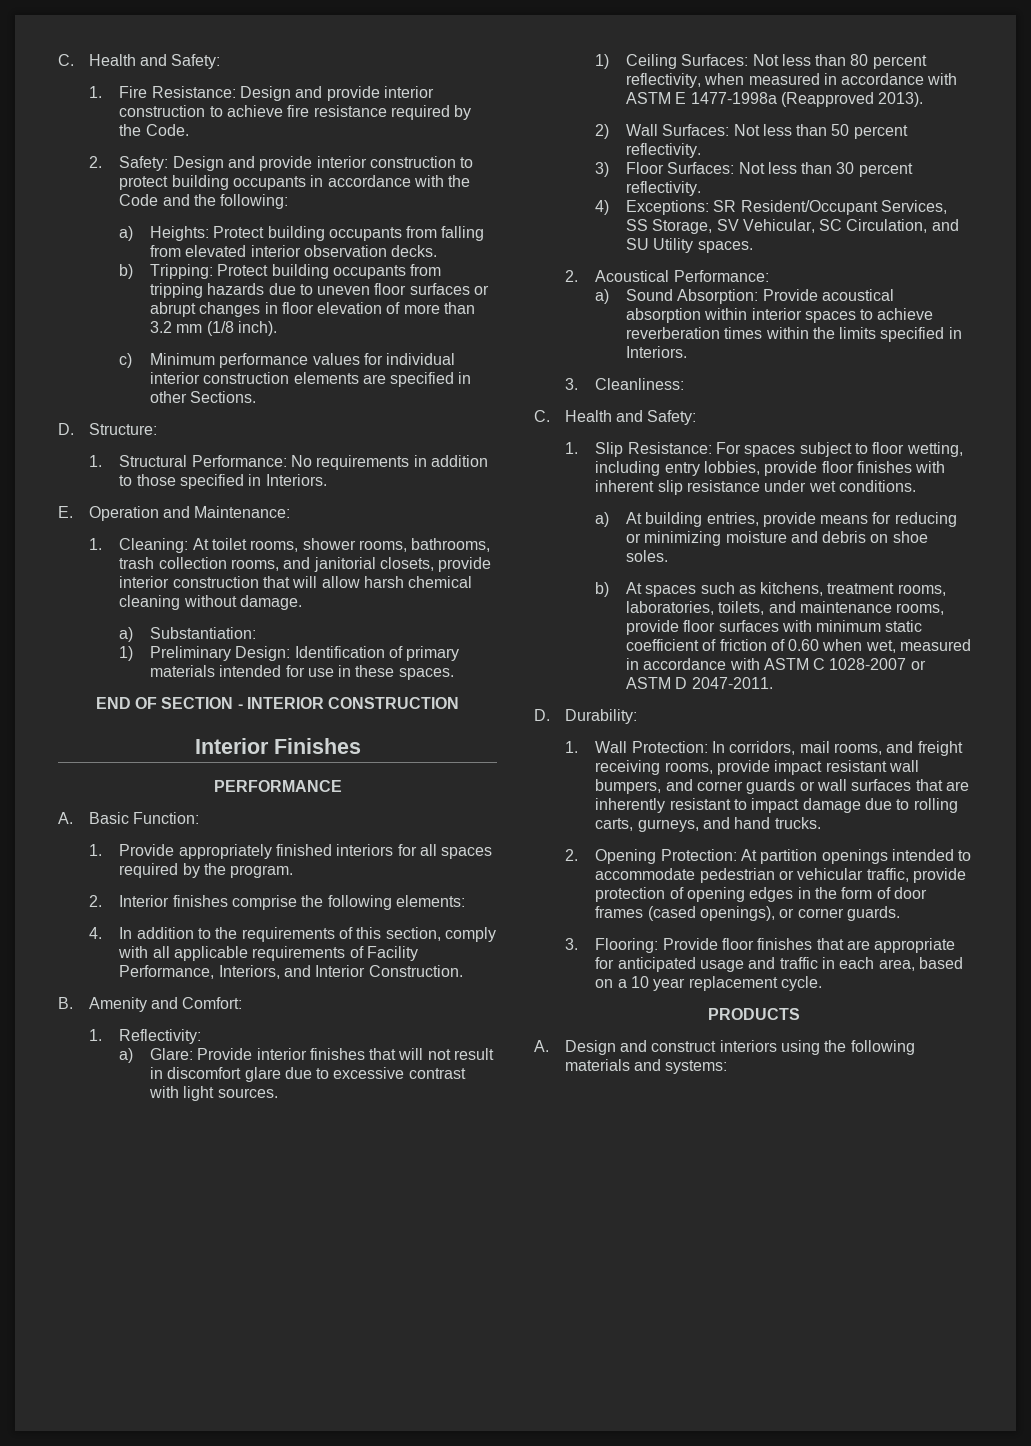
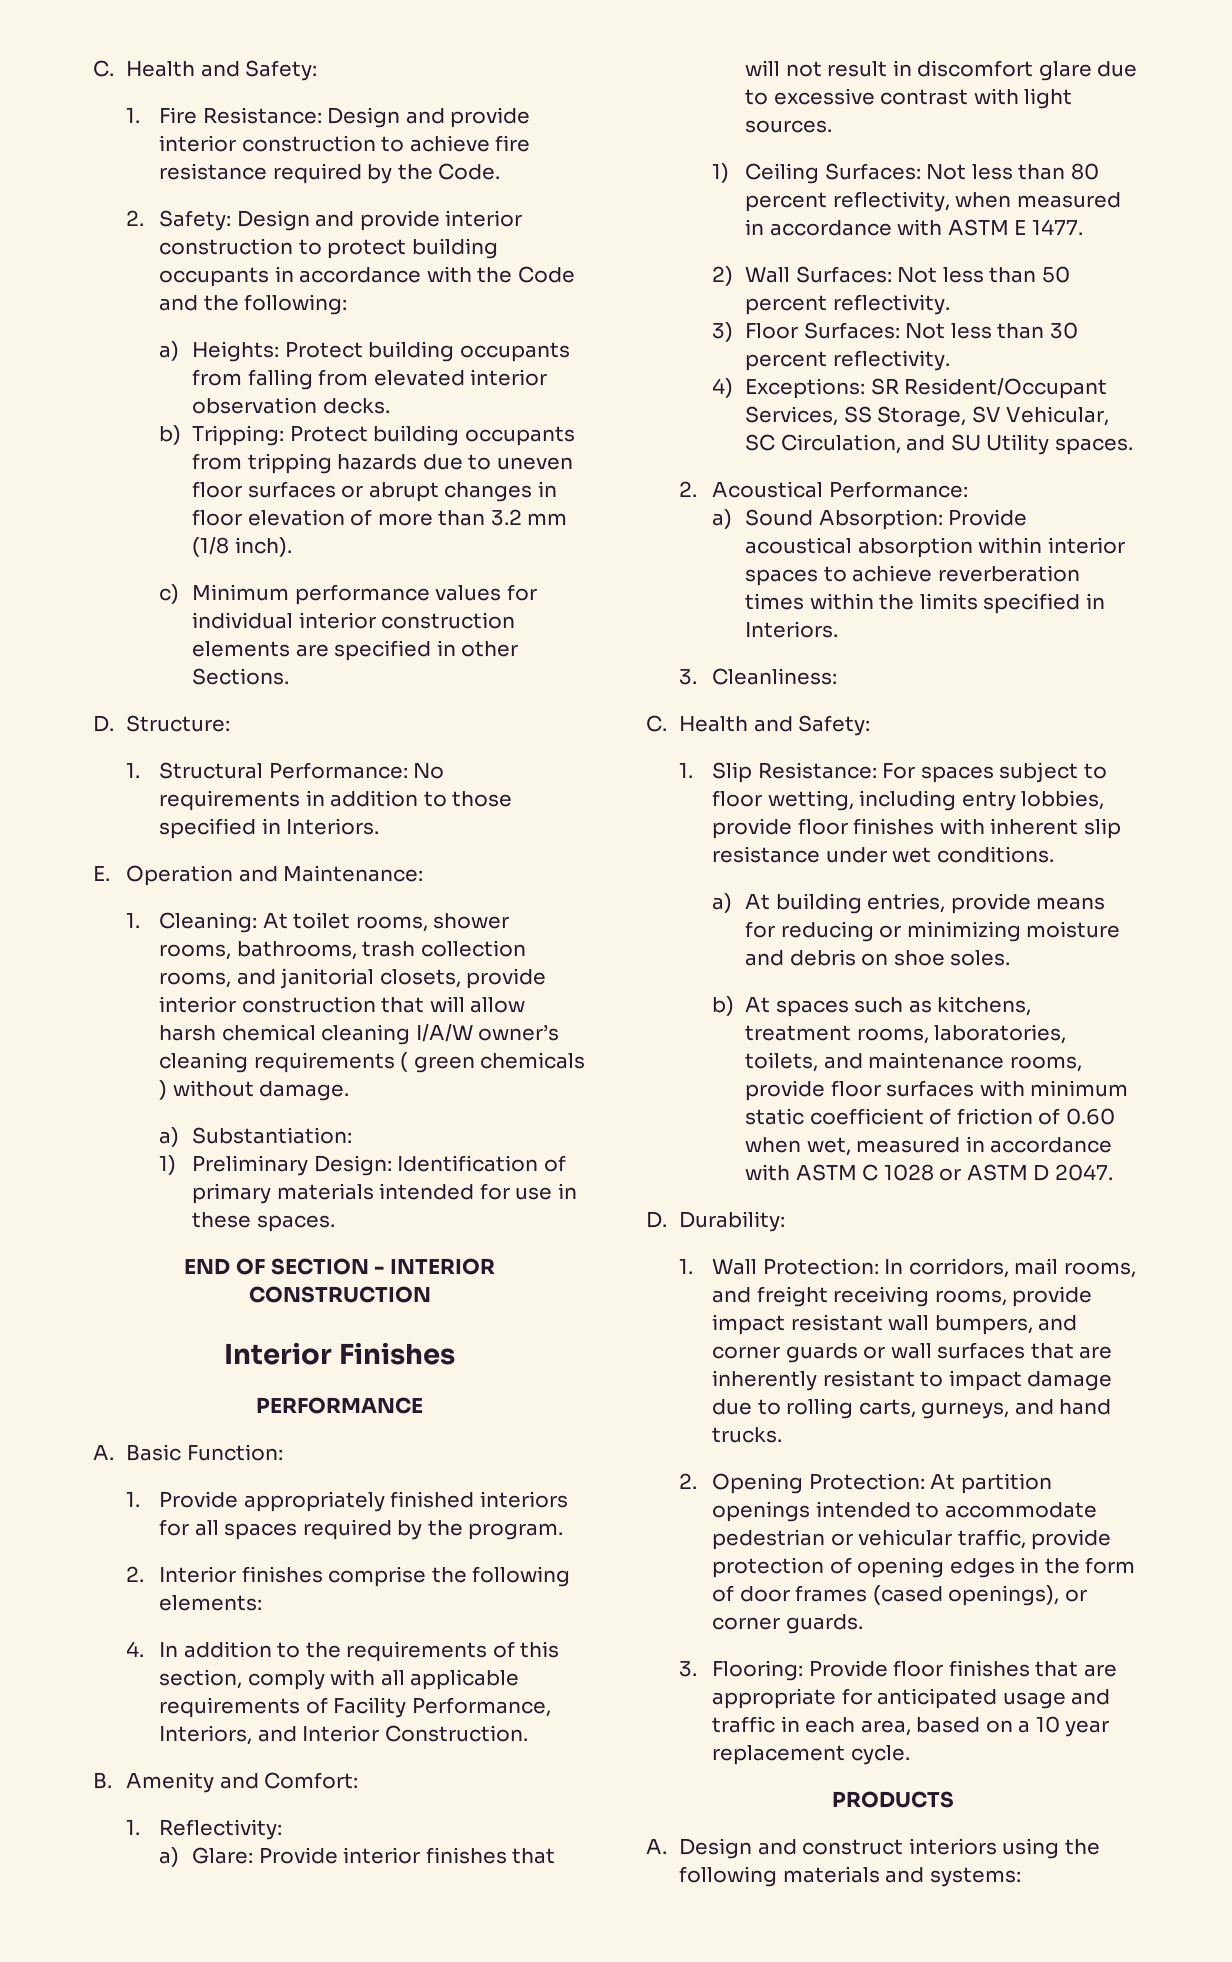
(181, 602) none -> [415,1024,560,1042] [159,1052,586,1073] [159,1080,168,1100] I/A/W owner’s cleaning requirements ( green chemicals )
[690,92,924,107] 1477-1998a (Reapproved 2013). -> [1031,219,1083,235] 1477.
[829,658,907,670] 1028-2007 -> [883,1164,934,1181] 1028
[691,677,773,689] 2047-2011. -> [1054,1164,1113,1181] 2047.

